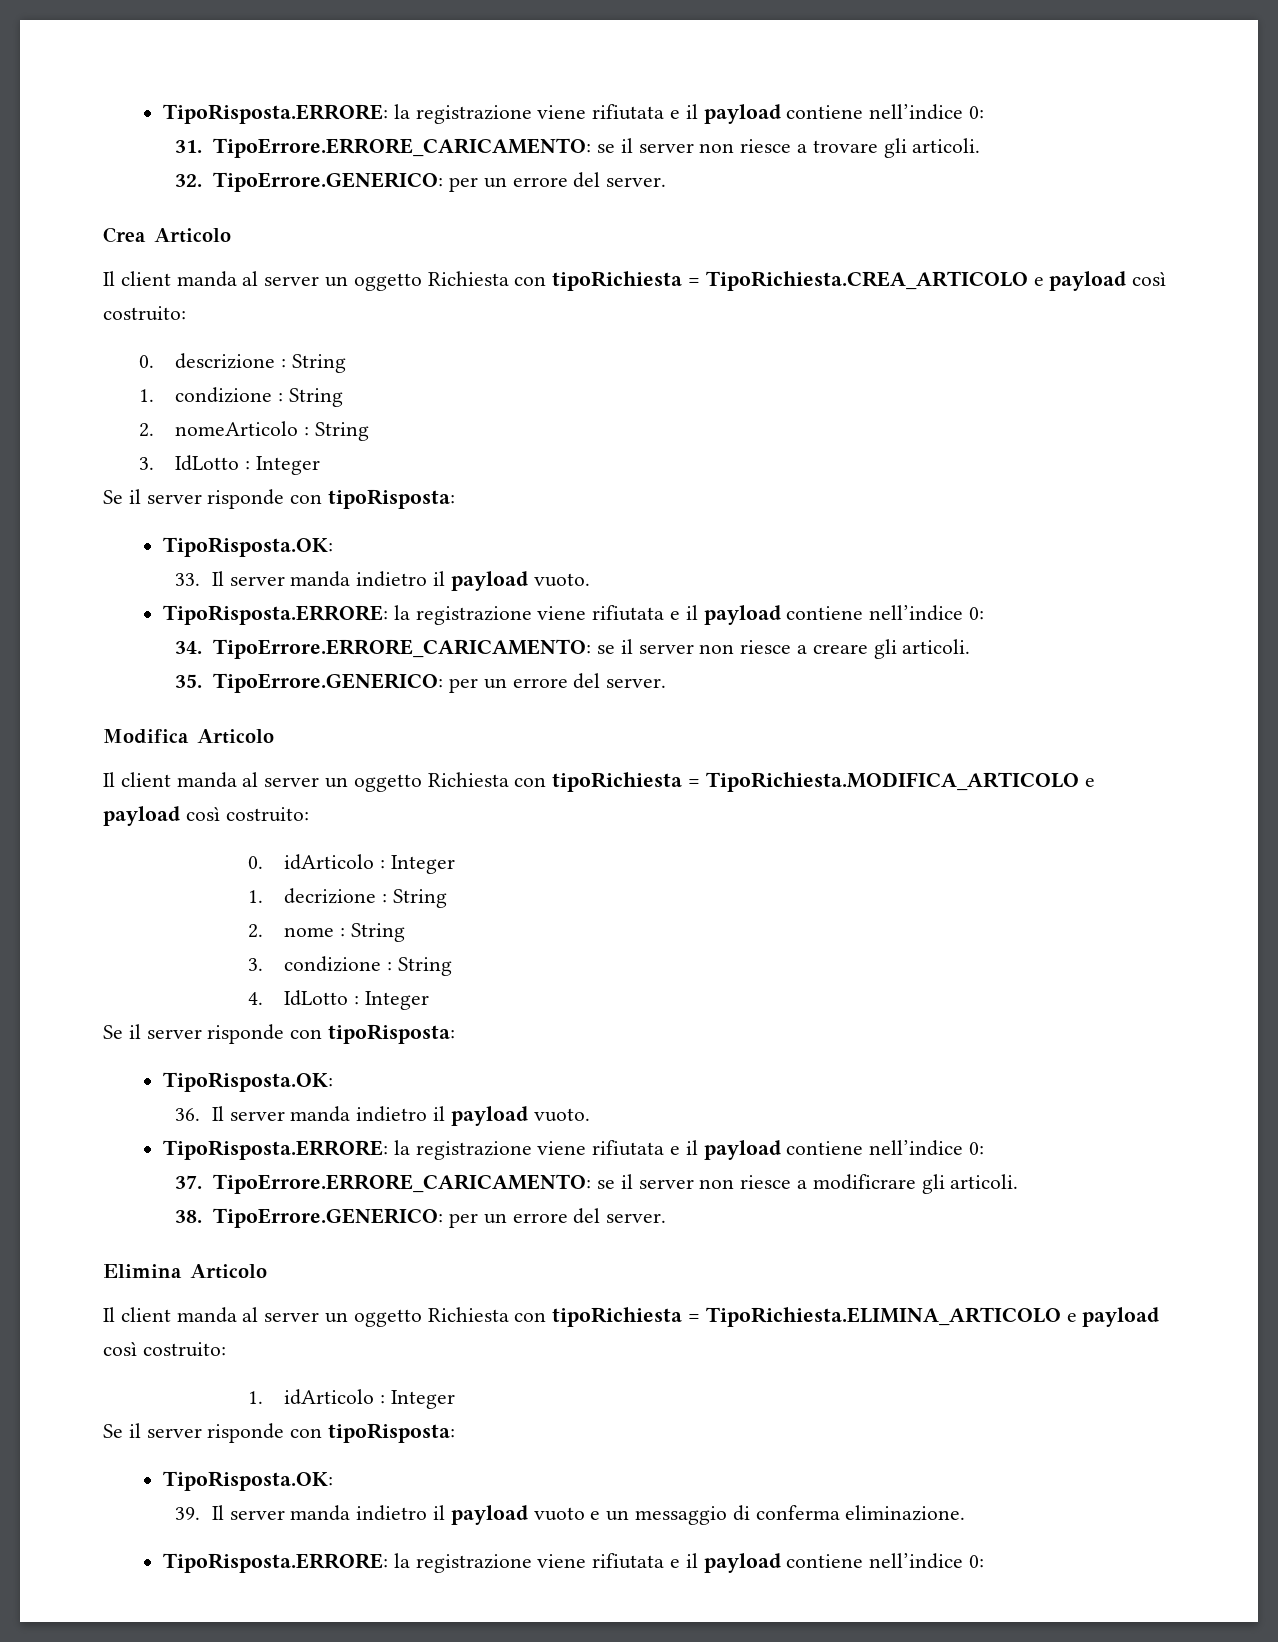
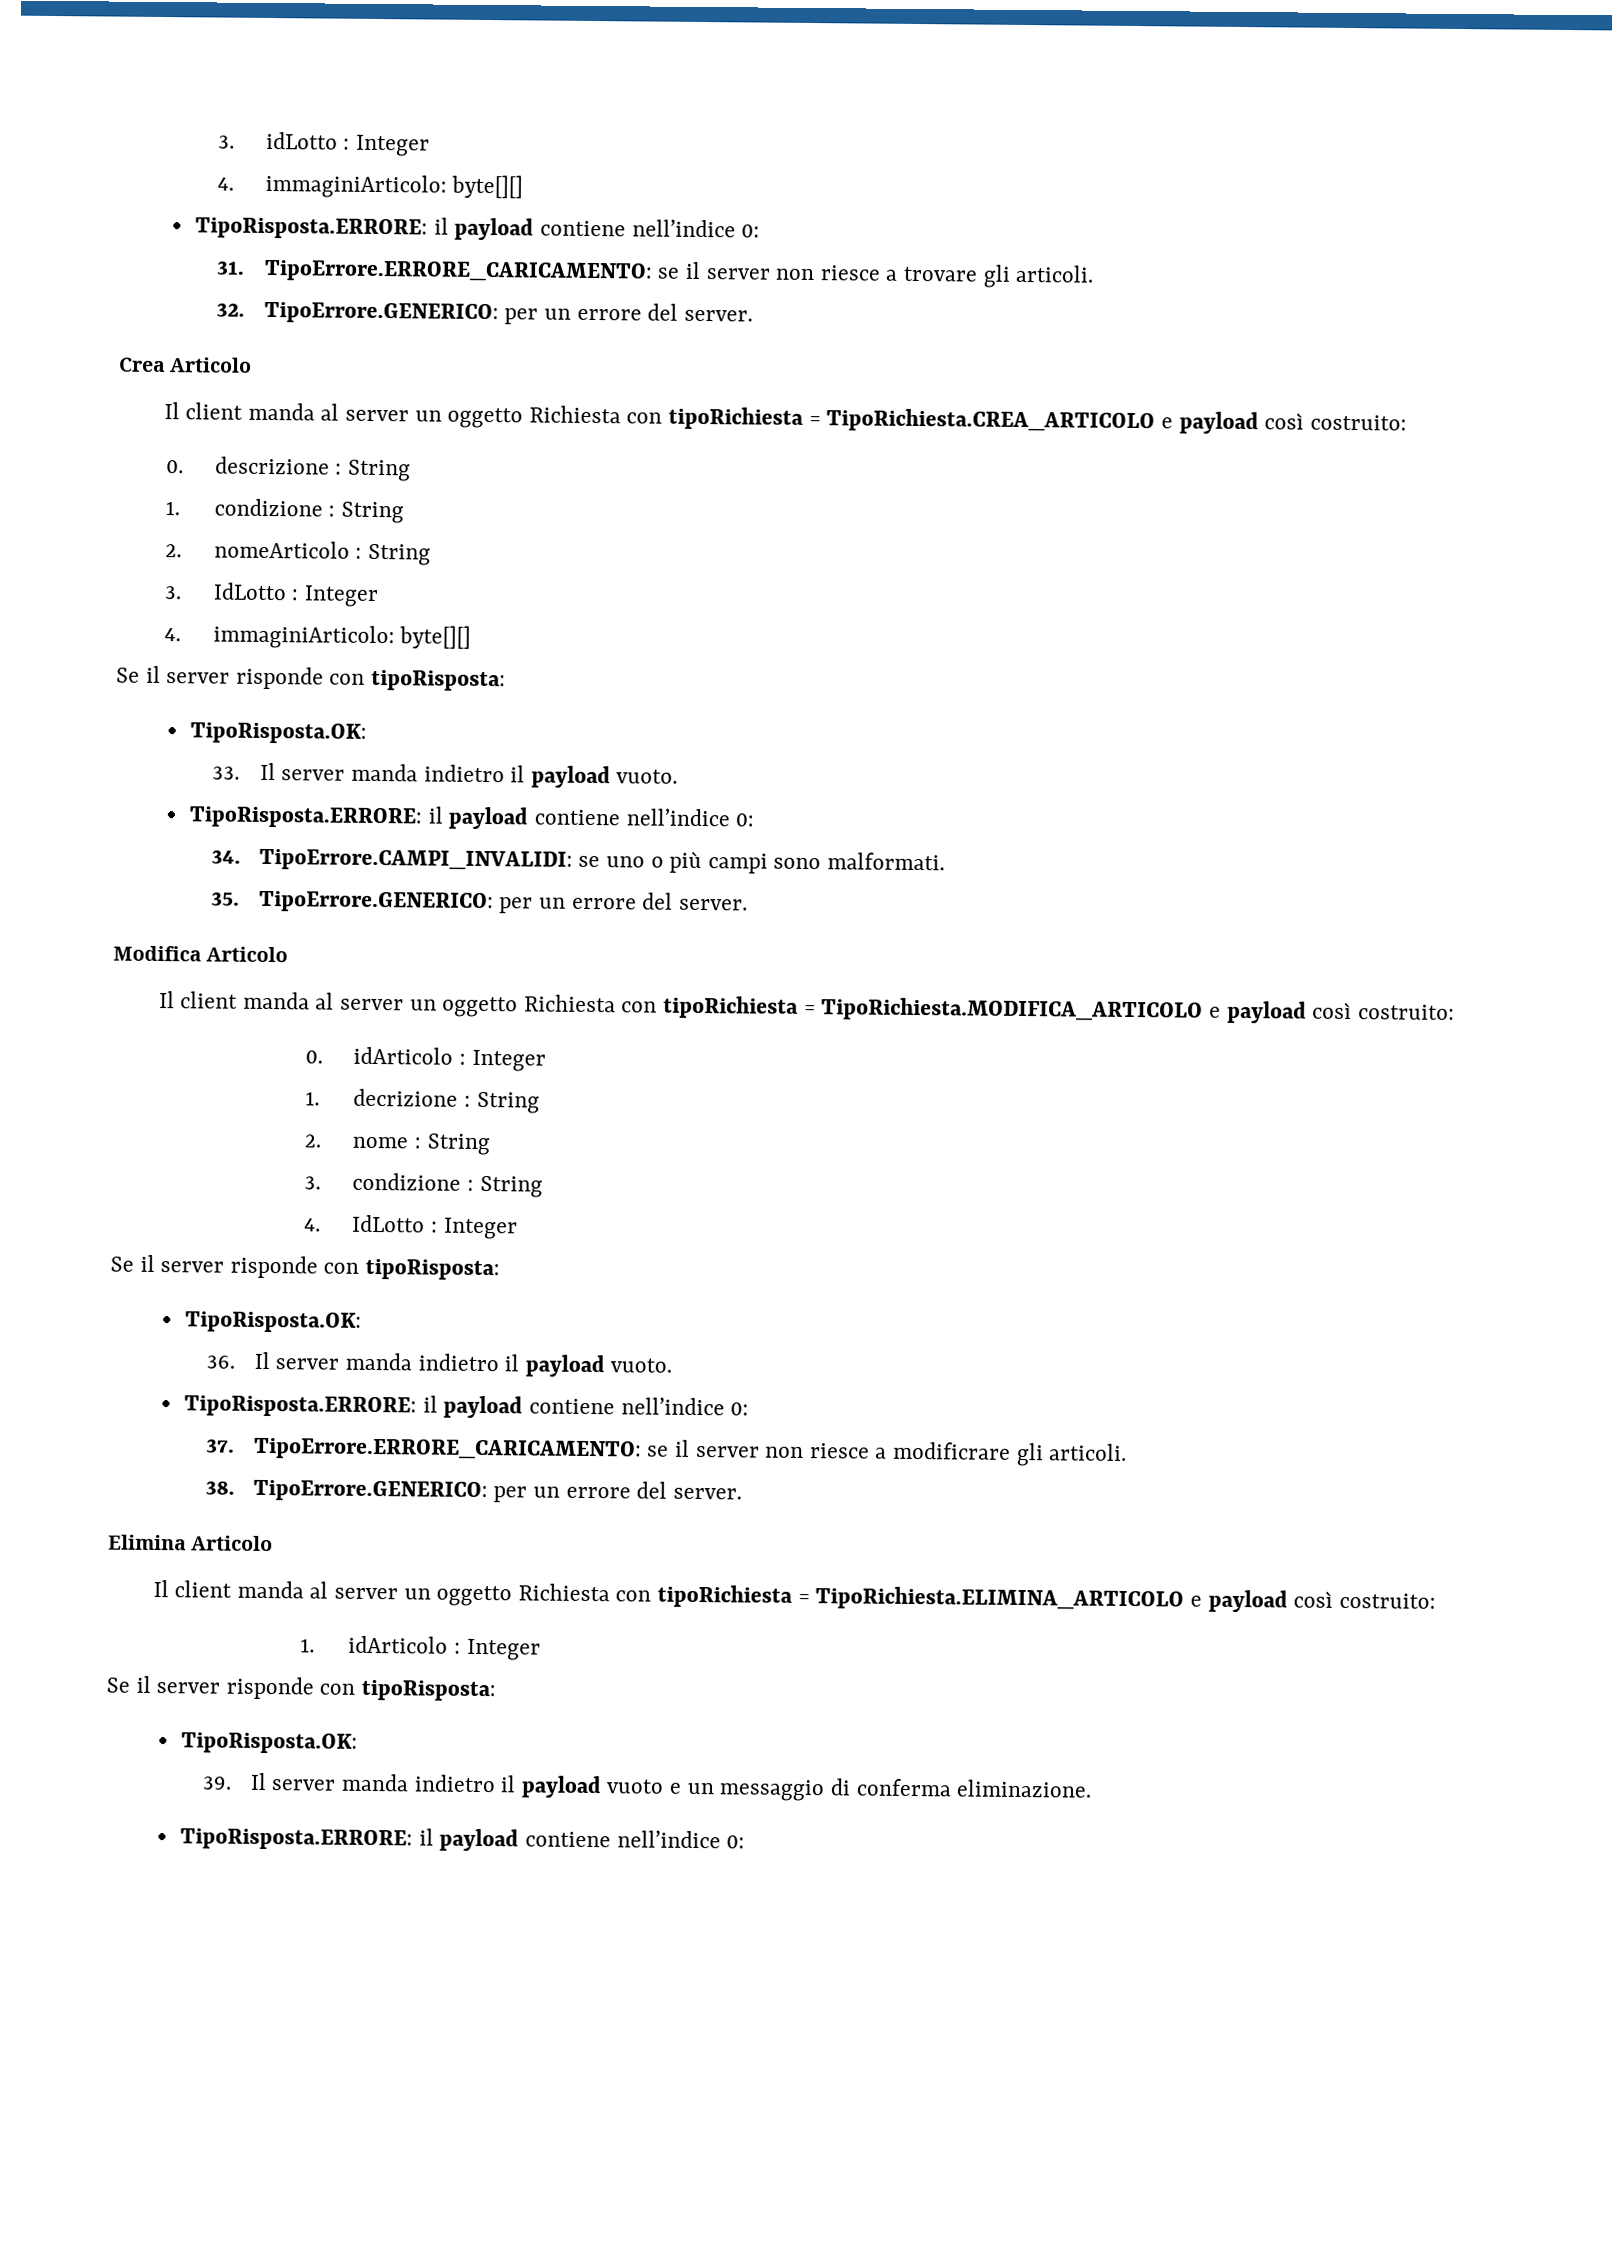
[162,104,680,124] TipoRisposta.ERRORE: la registrazione viene rifiutata e -> [217,131,431,157] [216,173,524,199] [195,217,429,240] 3. idLotto : Integer // 4. immaginiArticolo: byte[][] // TipoRisposta.ERRORE:
(321, 465) none -> [164,624,472,650] // 4. immaginiArticolo: byte[][]
[393,605,680,625] la registrazione viene rifiutata e -> (423, 817) none
[213,639,971,659] TipoErrore.ERRORE_CARICAMENTO: se il server non riesce a creare gli articoli. -> [258,848,946,874] TipoErrore.CAMPI_INVALIDI: se uno o più campi sono malformati.
[393,1140,680,1160] la registrazione viene rifiutata e -> (418, 1406) none
[393,1553,680,1573] la registrazione viene rifiutata e -> (414, 1839) none

